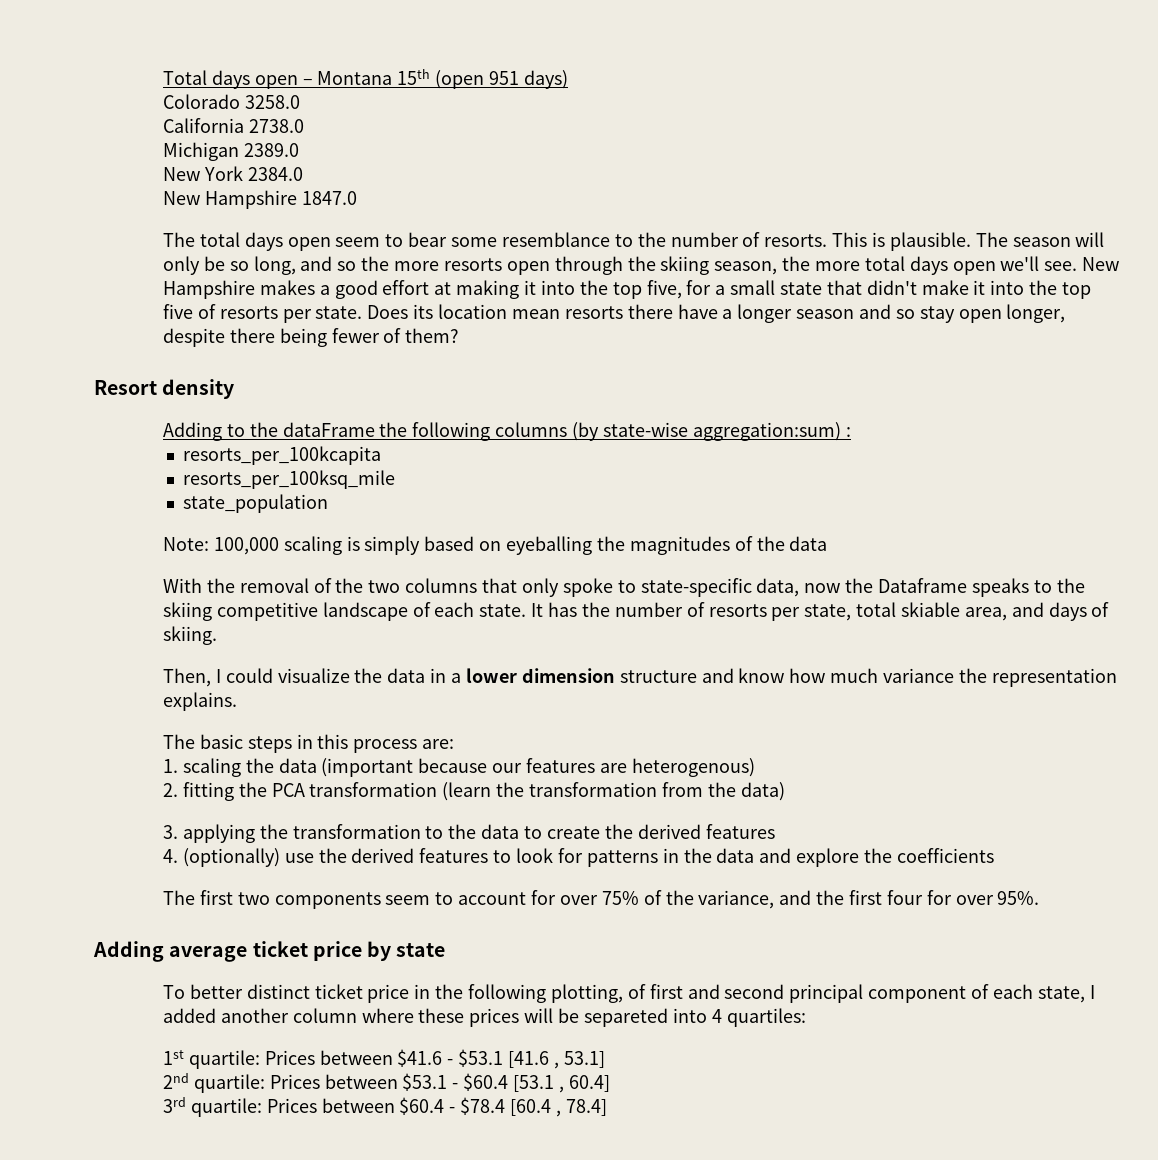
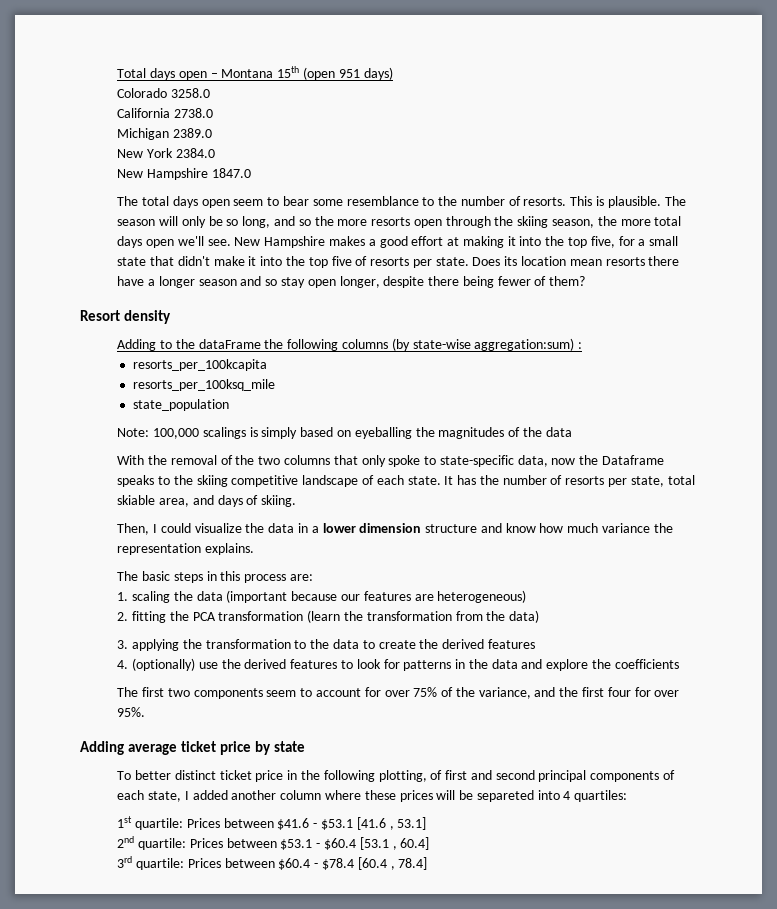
[283,536,342,555] scaling -> [202,427,246,439] scalings
[631,758,755,777] heterogenous) -> [437,590,527,603] heterogeneous)
[868,986,967,1003] component -> [590,771,660,782] components

